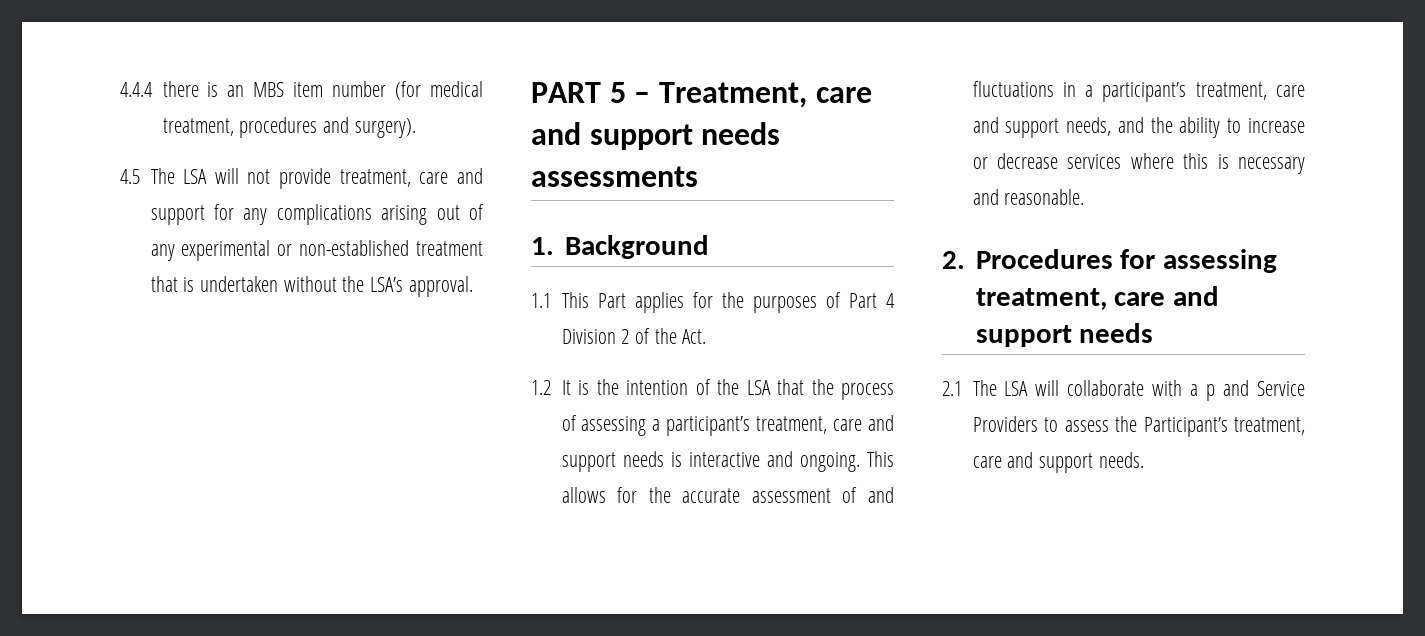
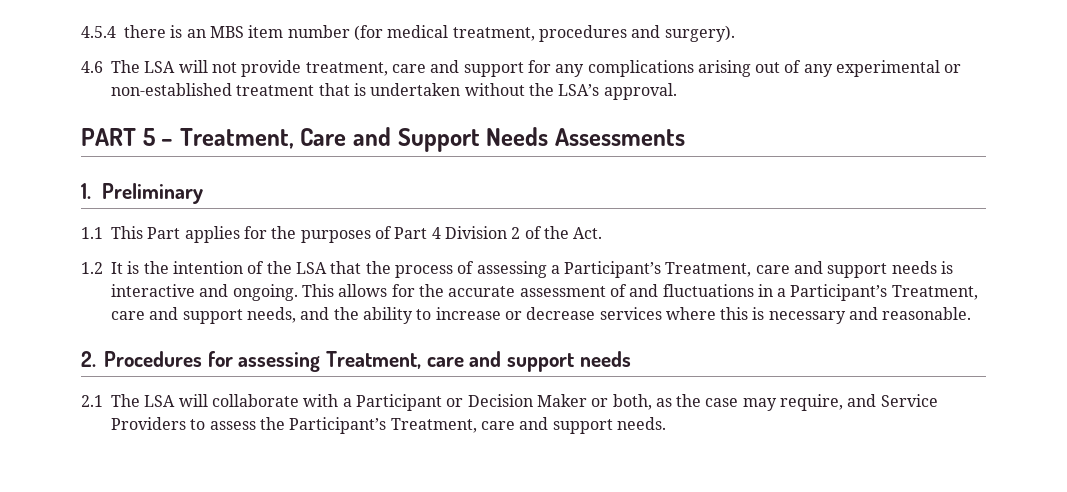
[120,82,153,97] 4.4.4 -> [81,26,116,38] 4.5.4
[120,169,140,184] 4.5 -> [81,61,103,73] 4.6
[815,87,872,103] [531,122,781,150] [531,166,698,187] care and support needs assessments -> [300,127,685,152] Care and Support Needs Assessments
[564,235,709,259] Background -> [101,183,203,204] Preliminary
[666,416,828,436] participant’s treatment, -> [564,261,752,278] Participant’s Treatment,
[1102,82,1267,102] participant’s treatment, -> [790,284,978,301] Participant’s Treatment,
[975,288,1107,310] treatment, -> [326,351,422,369] Treatment,
[1206,384,1216,401] p -> [355,394,844,411] Participant or Decision Maker or both, as the case may require,
[1234,417,1305,435] treatment, -> [390,418,477,433] Treatment,

